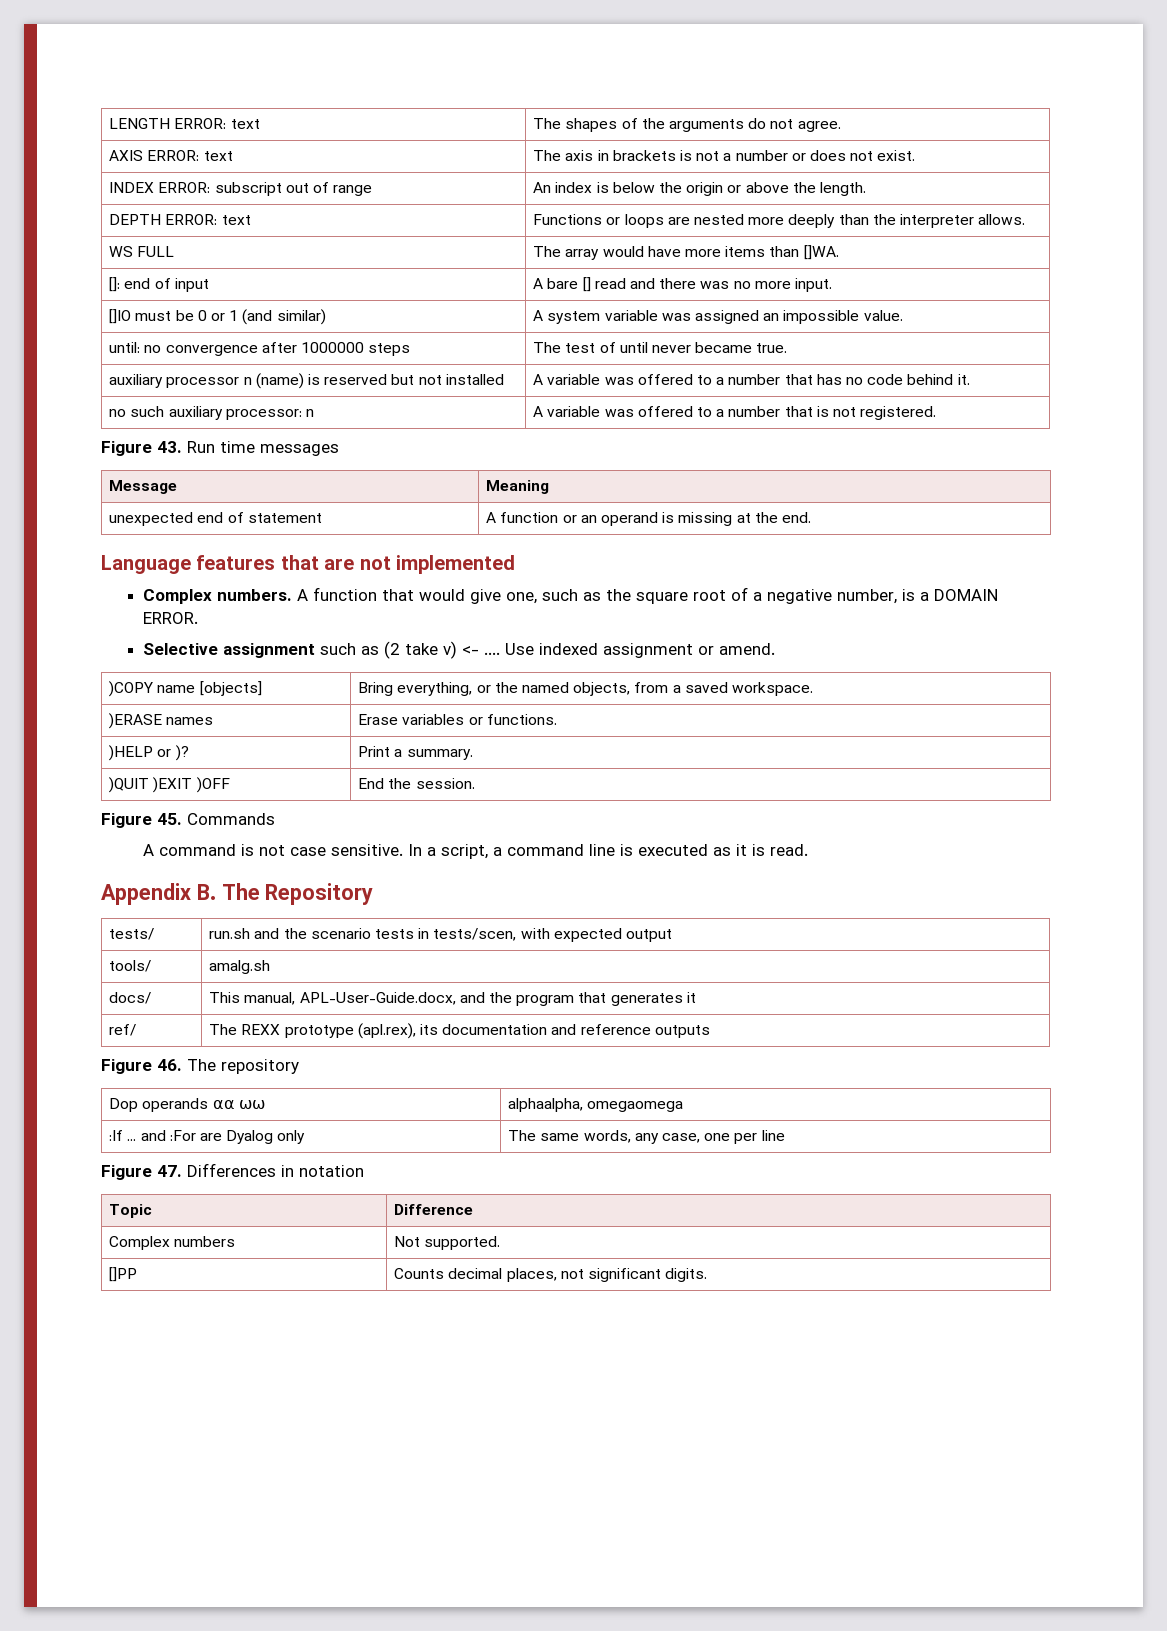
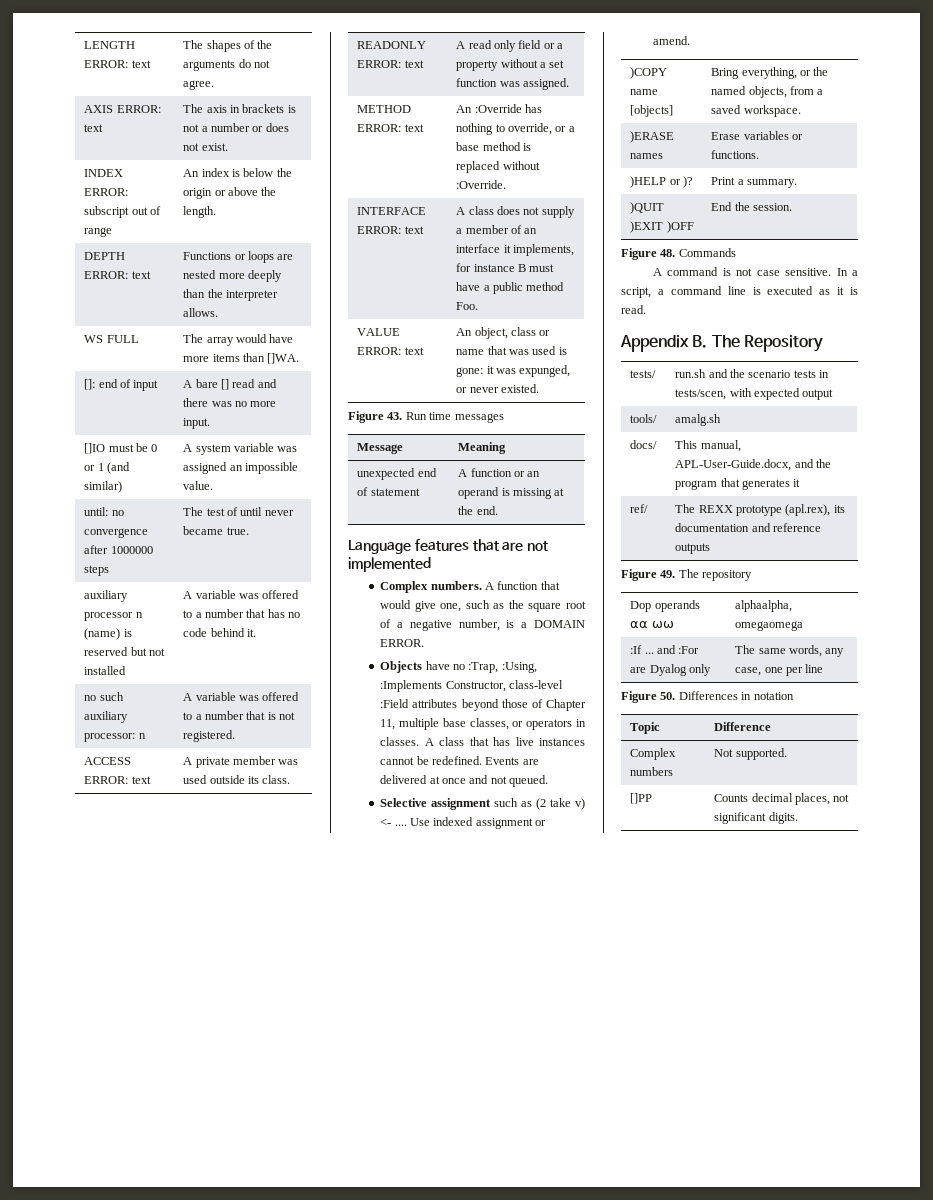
(937, 413) none -> [84,757,132,765] [84,776,151,784] [183,756,299,768] [183,775,291,784] [357,41,427,49] [357,60,424,68] [456,40,564,52] [456,59,565,71] [456,78,570,90] [357,105,412,113] [357,124,424,132] [456,104,543,113] [456,123,575,135] [456,142,532,151] [456,161,540,173] [456,180,507,189] [357,207,427,215] [357,226,424,234] [456,206,575,218] [456,225,538,234] [456,244,575,256] [456,263,555,272] [456,282,565,294] [456,302,479,310] [357,328,401,336] [357,347,424,355] [456,327,551,339] [456,346,567,355] [456,365,571,377] [456,384,540,393] // ACCESS ERROR: text | A private member was used outside its class. // READONLY ERROR: text | A read only field or a property without a set function was assigned. // METHOD ERROR: text | An :Override has nothing to override, or a base method is replaced without :Override. // INTERFACE ERROR: text | A class does not supply a member of an interface it implements, for instance B must have a public method Foo. // VALUE ERROR: text | An object, class or name that was used is gone: it was expunged, or never existed.
(199, 618) none -> [380,661,537,673] [380,680,563,692] [380,699,586,711] [380,718,586,730] [380,737,585,746] [380,756,539,765] [380,775,549,787] // Objects have no :Trap, :Using, :Implements Constructor, class-level :Field attributes beyond those of Chapter 11, multiple base classes, or operators in classes. A class that has live instances cannot be redefined. Events are delivered at once and not queued.
[157,813,182,825] 45. -> [660,249,676,257] 48.
[157,1059,182,1071] 46. -> [660,570,676,578] 49.
[157,1165,182,1177] 47. -> [660,692,676,700] 50.

